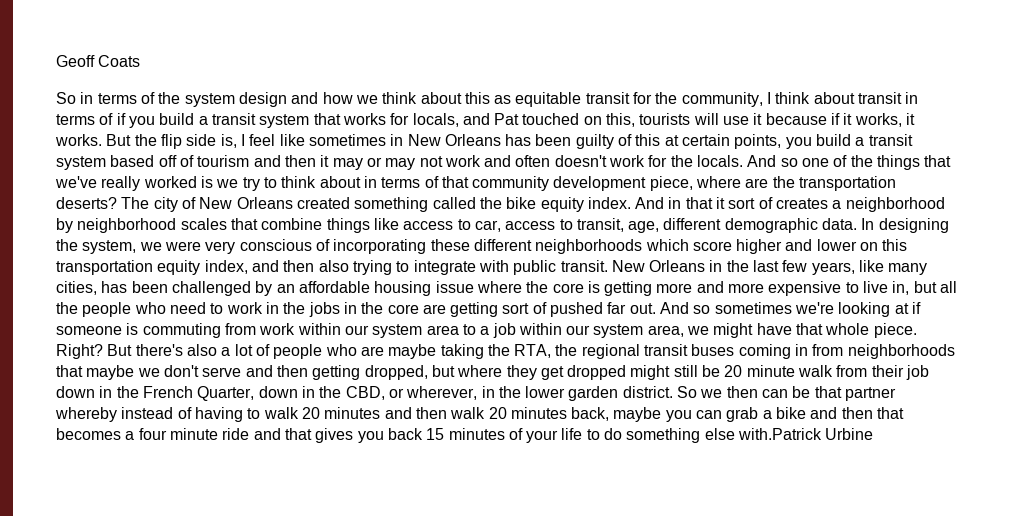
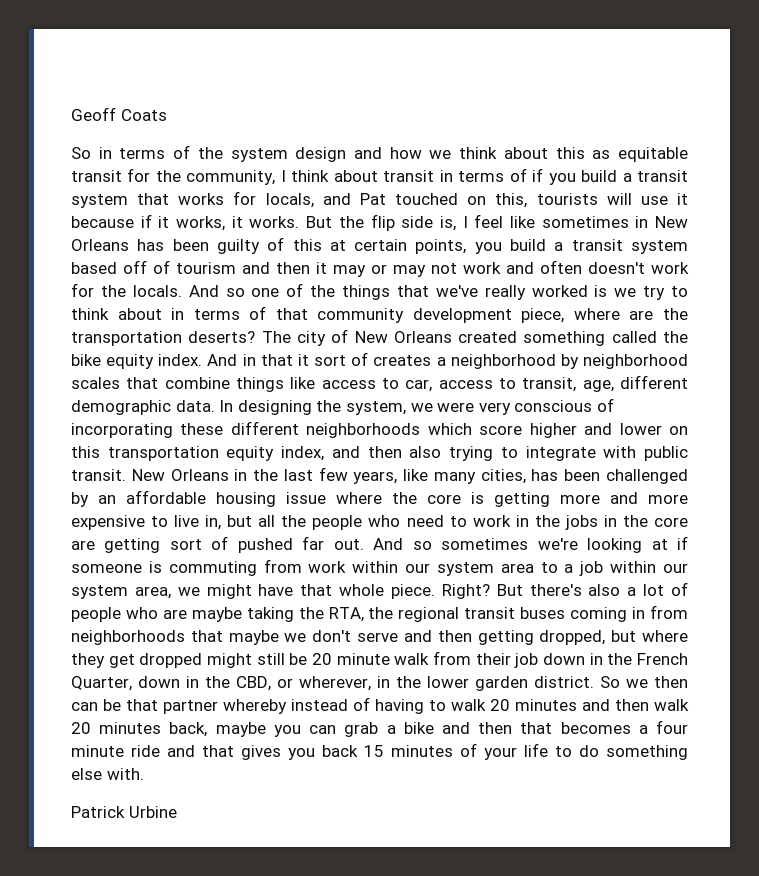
[738,428,823,440] with.Patrick -> [106,768,144,780] [71,806,125,818] with. // Patrick

